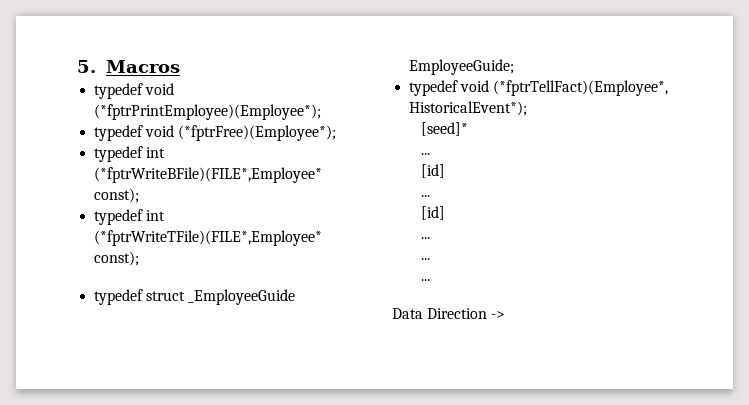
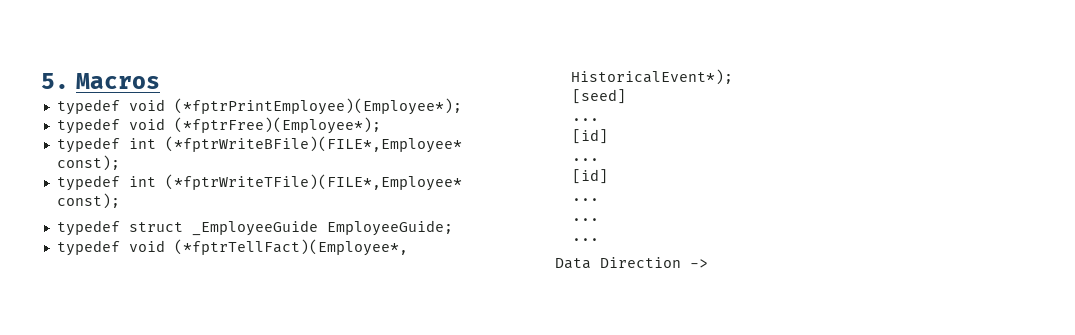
[420,122,468,136] [seed]* -> [571,89,626,104] [seed]

